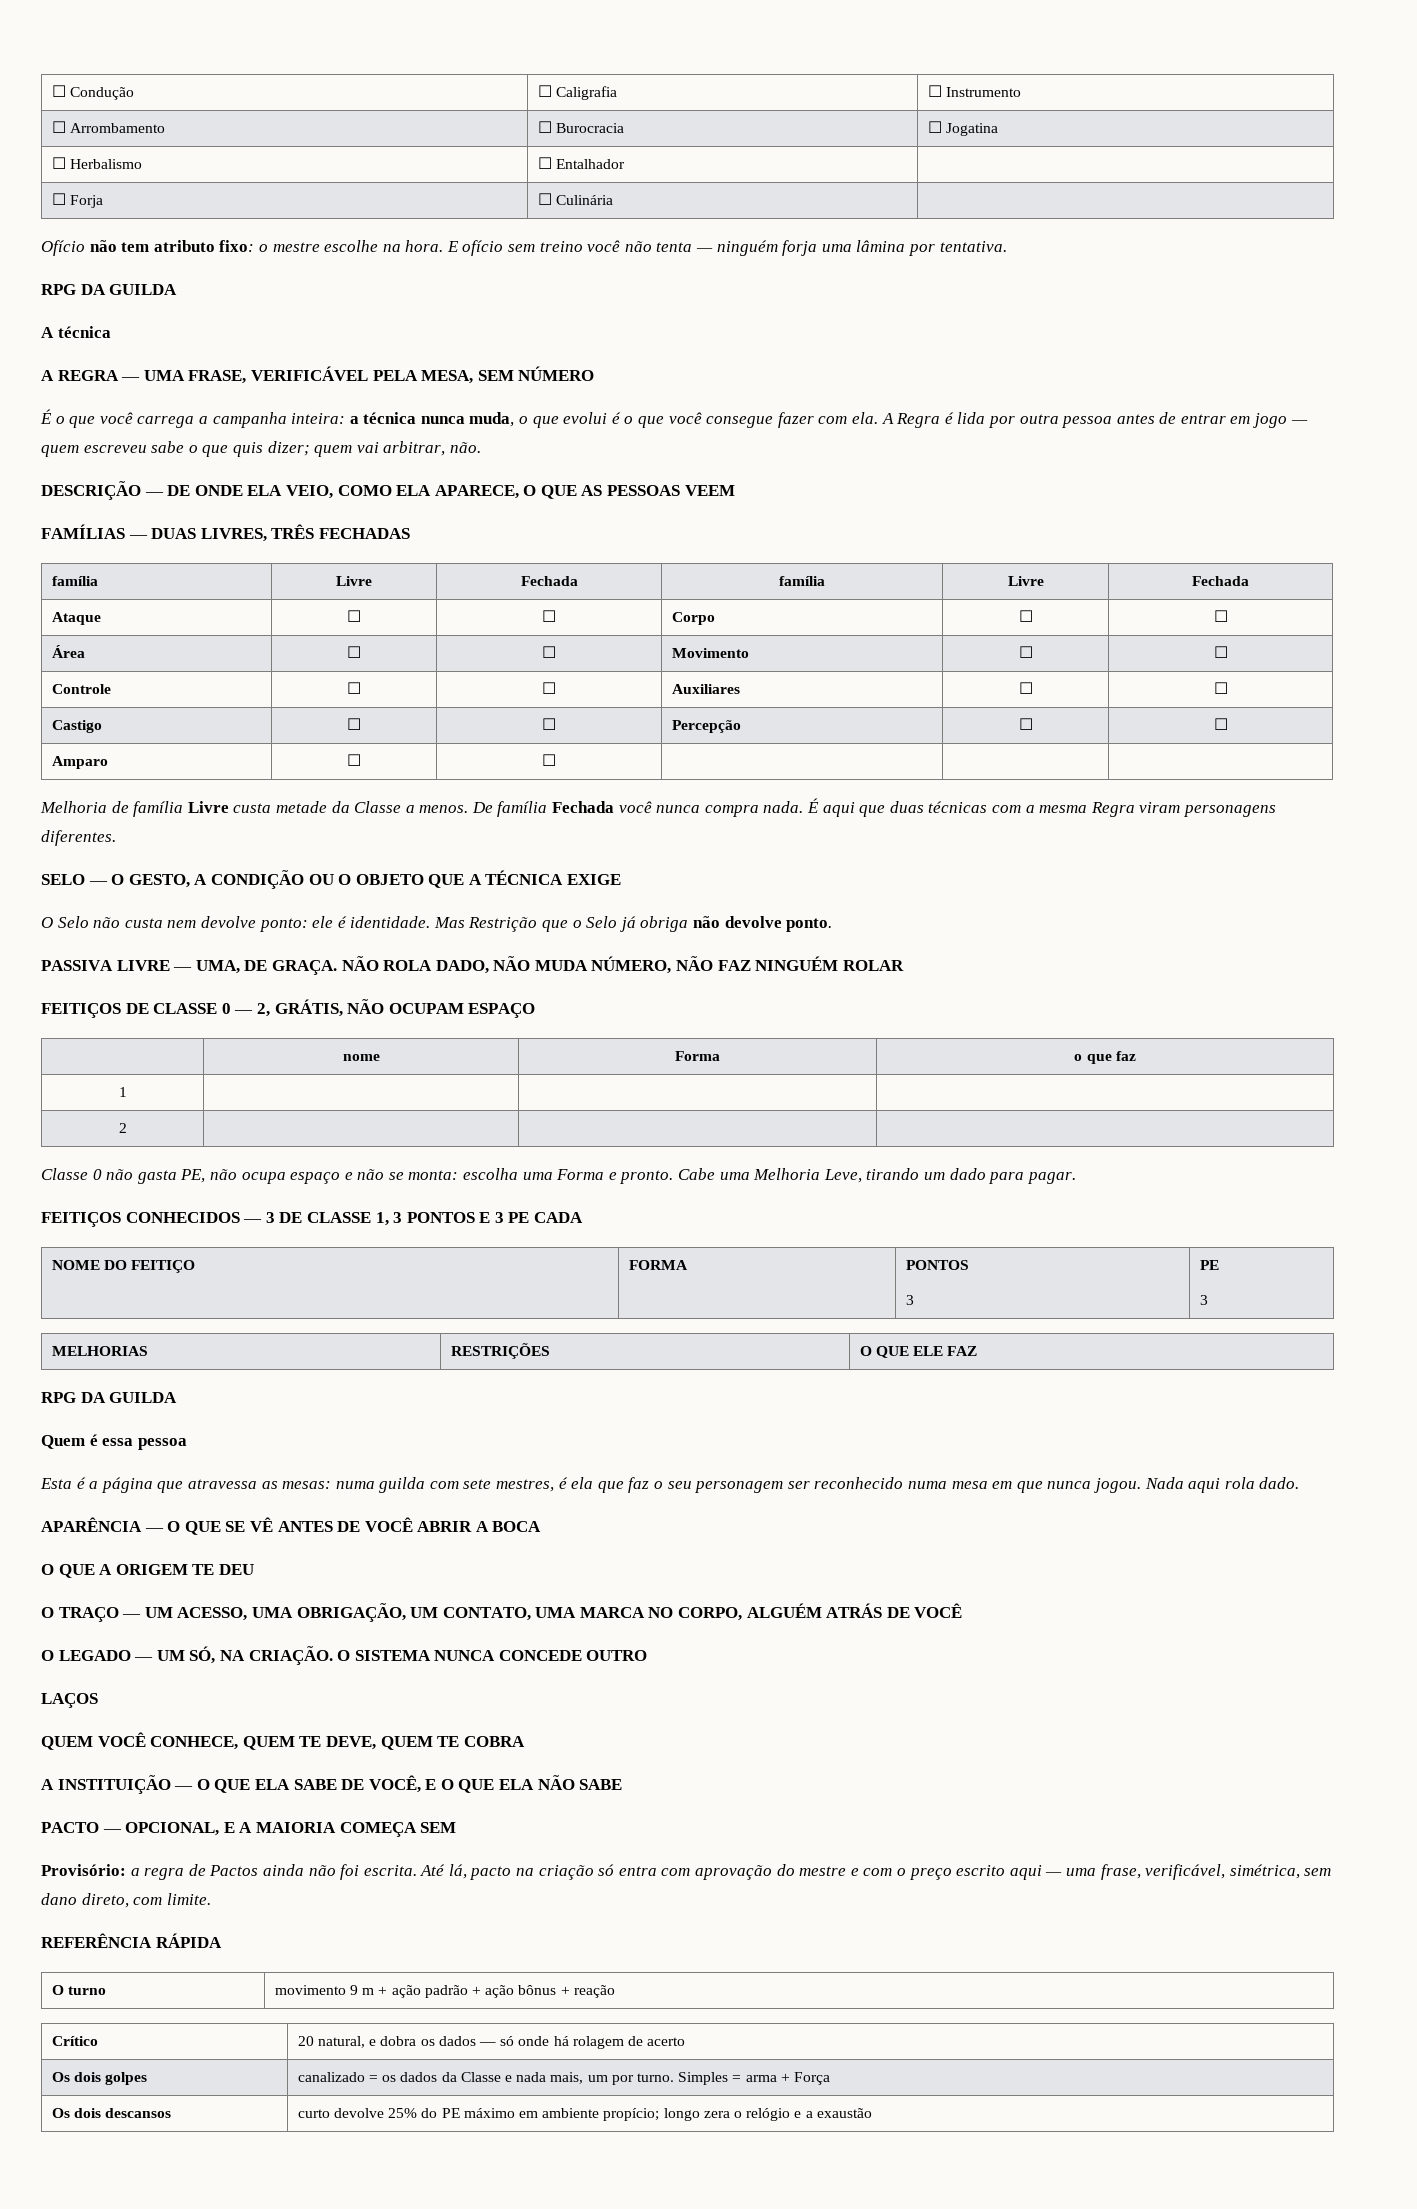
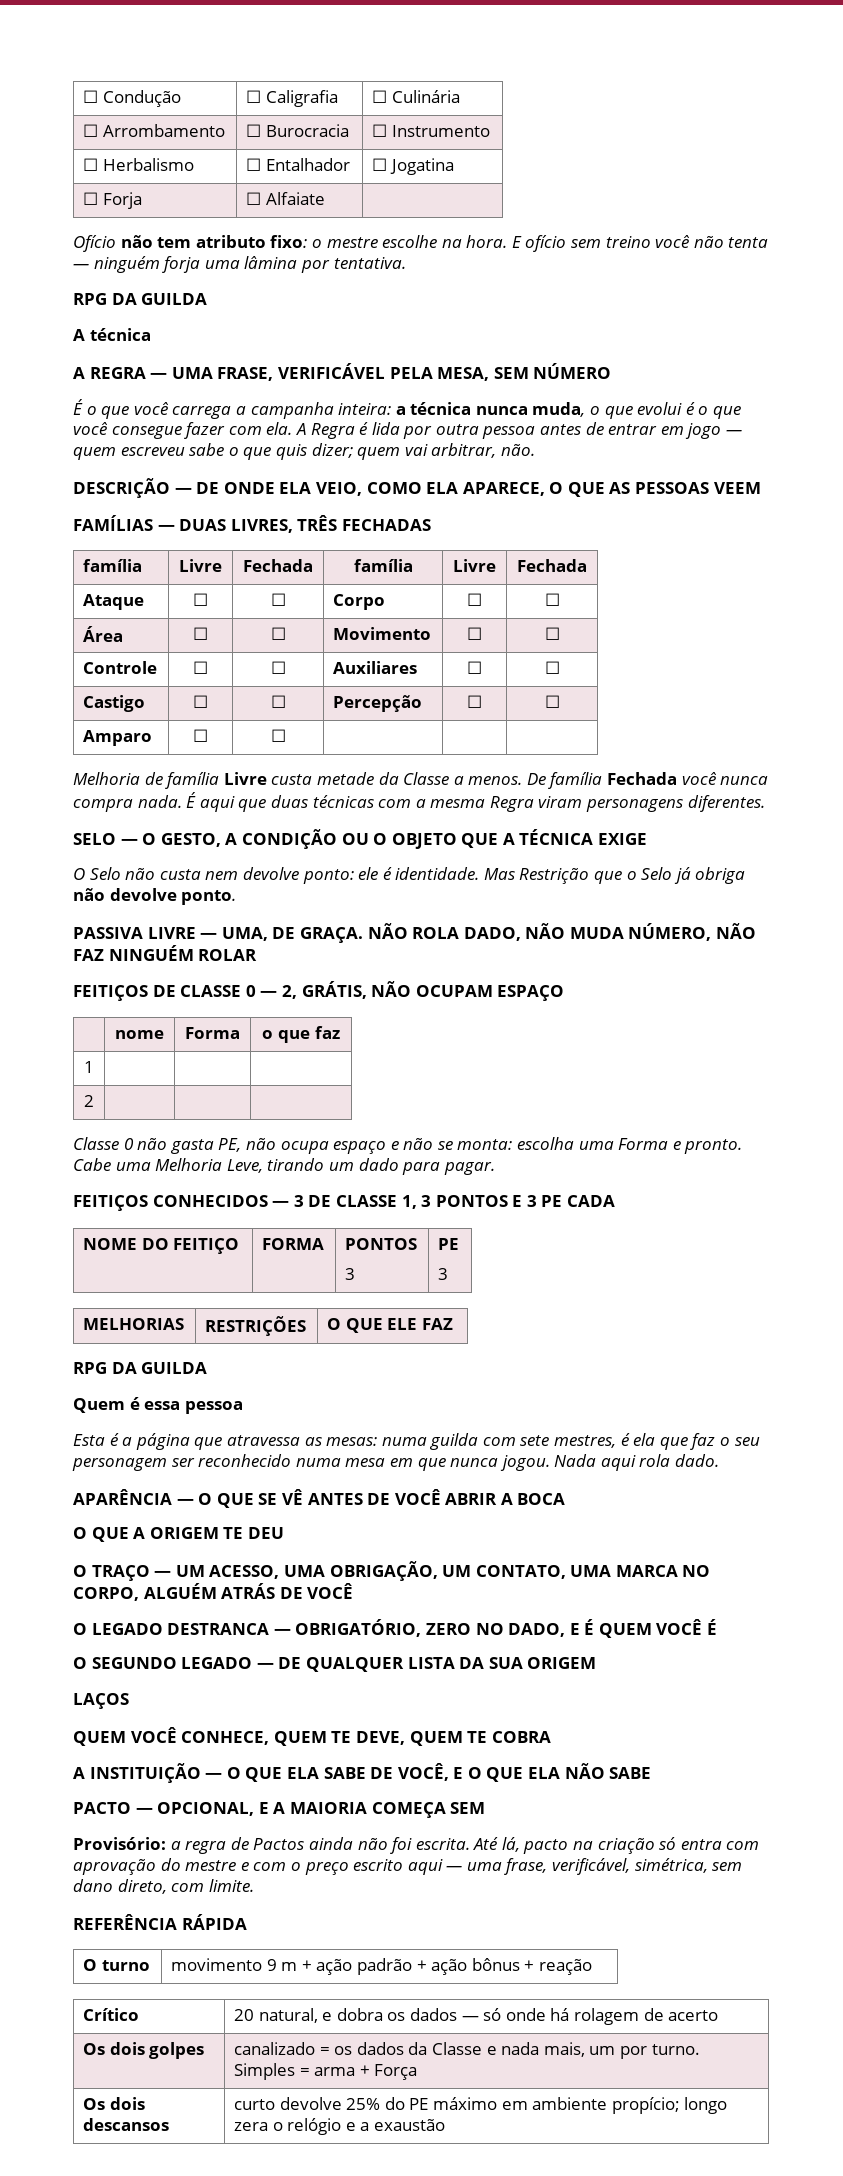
[946,87,1022,97] Instrumento -> [391,90,460,103] Culinária
[946,123,999,136] Jogatina -> [391,125,490,137] Instrumento
(626, 164) none -> [372,158,454,175] ☐ Jogatina
[556,195,614,205] Culinária -> [265,192,325,205] Alfaiate
[134,1646,648,1665] — UM SÓ, NA CRIAÇÃO. O SISTEMA NUNCA CONCEDE OUTRO -> [167,1619,718,1638] [73,1657,597,1672] DESTRANCA — OBRIGATÓRIO, ZERO NO DADO, E É QUEM VOCÊ É // O SEGUNDO LEGADO — DE QUALQUER LISTA DA SUA ORIGEM

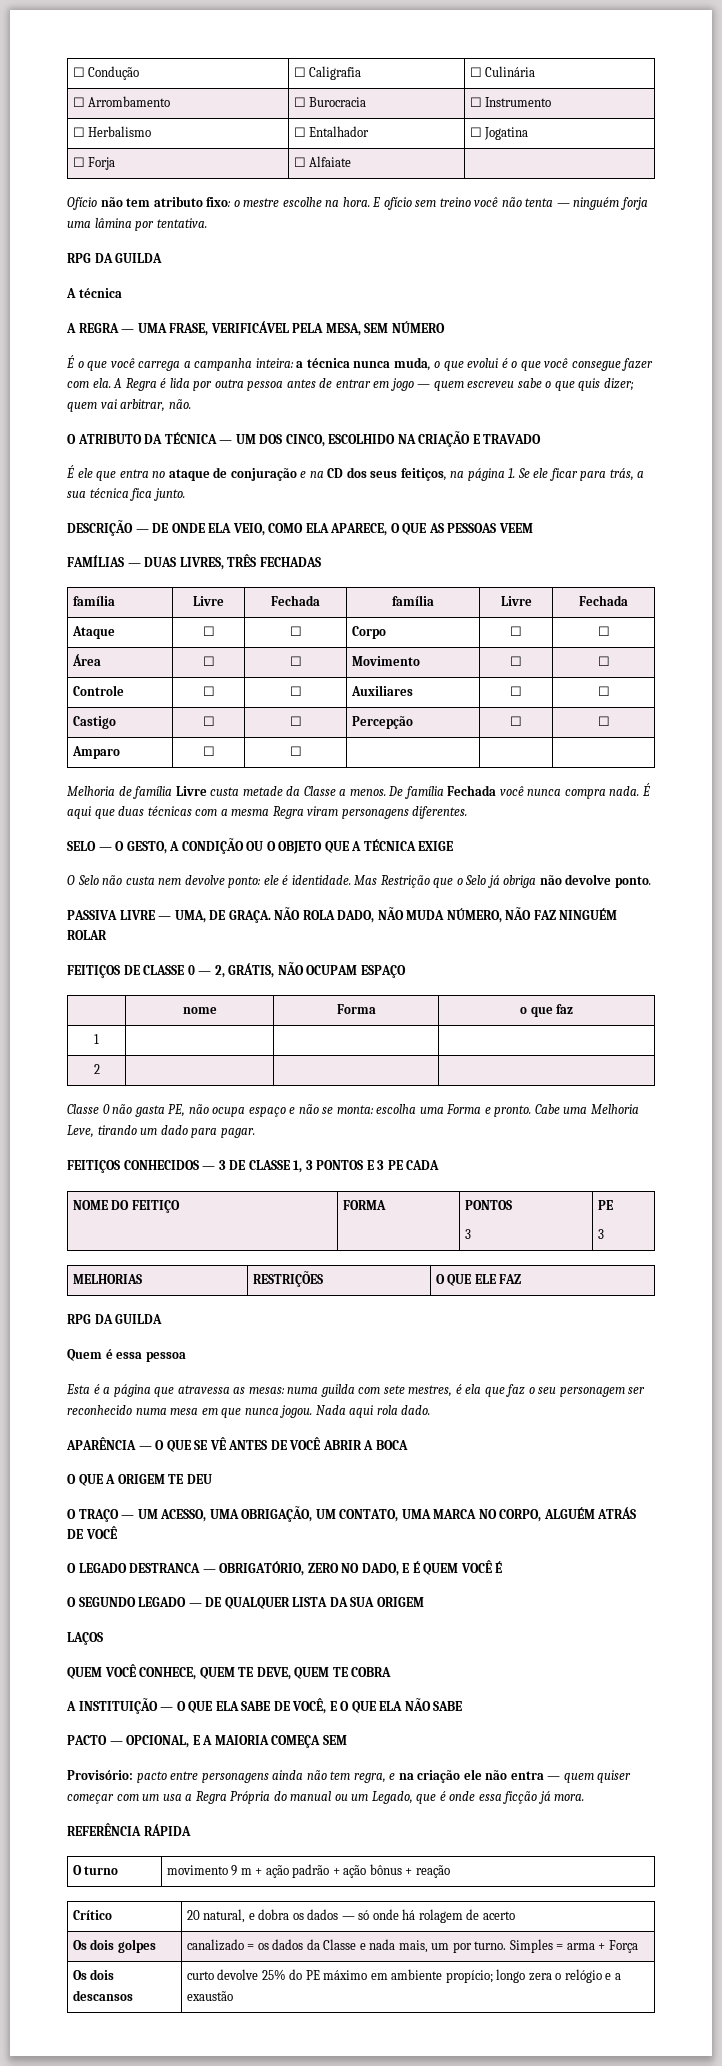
(535, 450) none -> [67,431,542,447] [66,465,645,481] [67,488,185,501] // O ATRIBUTO DA TÉCNICA — UM DOS CINCO, ESCOLHIDO NA CRIAÇÃO E TRAVADO // É ele que entra no ataque de conjuração e na CD dos seus feitiços, na página 1. Se ele ficar para trás, a sua técnica fica junto.
[170,1837,760,1854] [73,1858,743,1875] [73,1879,254,1894] a regra de Pactos ainda não foi escrita. Até lá, pacto na criação só entra com aprovação do mestre e com o preço escrito aqui — uma frase, verificável, simétrica, sem dano direto, com limite. -> [136,1769,632,1783] [67,1791,585,1804] pacto entre personagens ainda não tem regra, e na criação ele não entra — quem quiser começar com um usa a Regra Própria do manual ou um Legado, que é onde essa ficção já mora.

